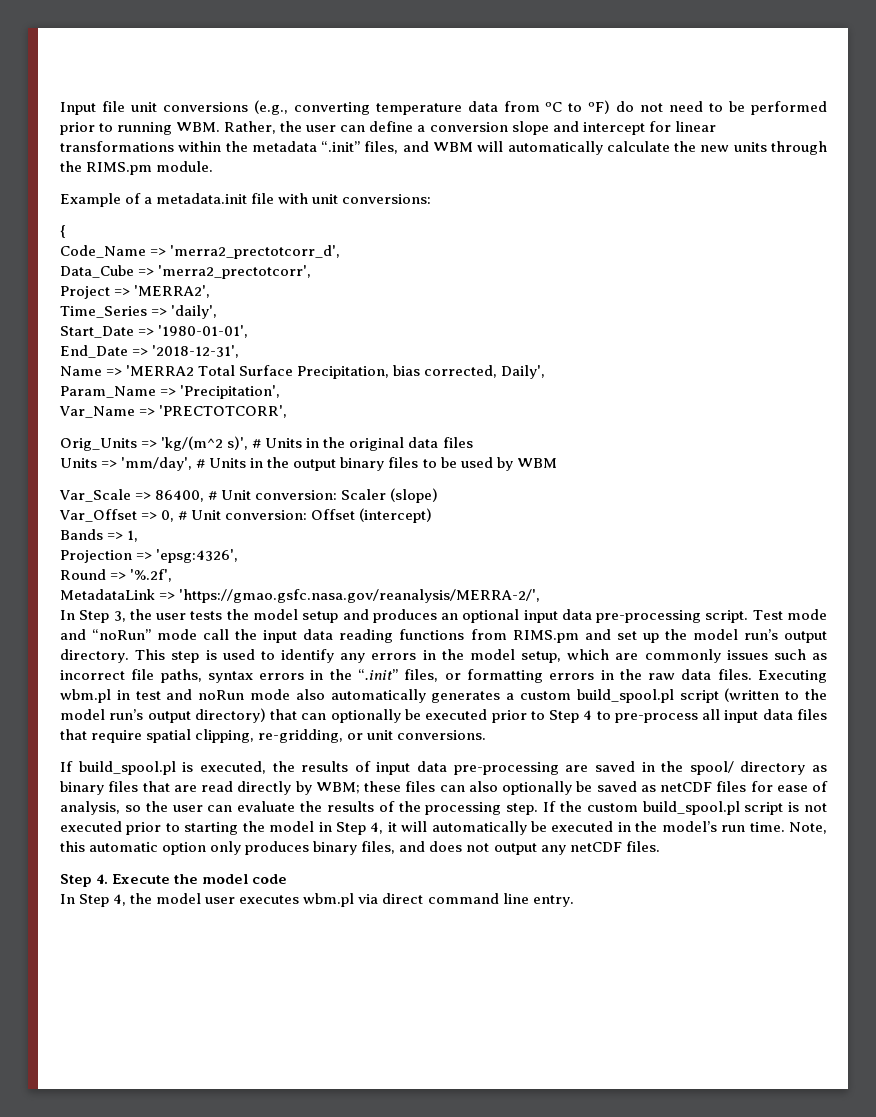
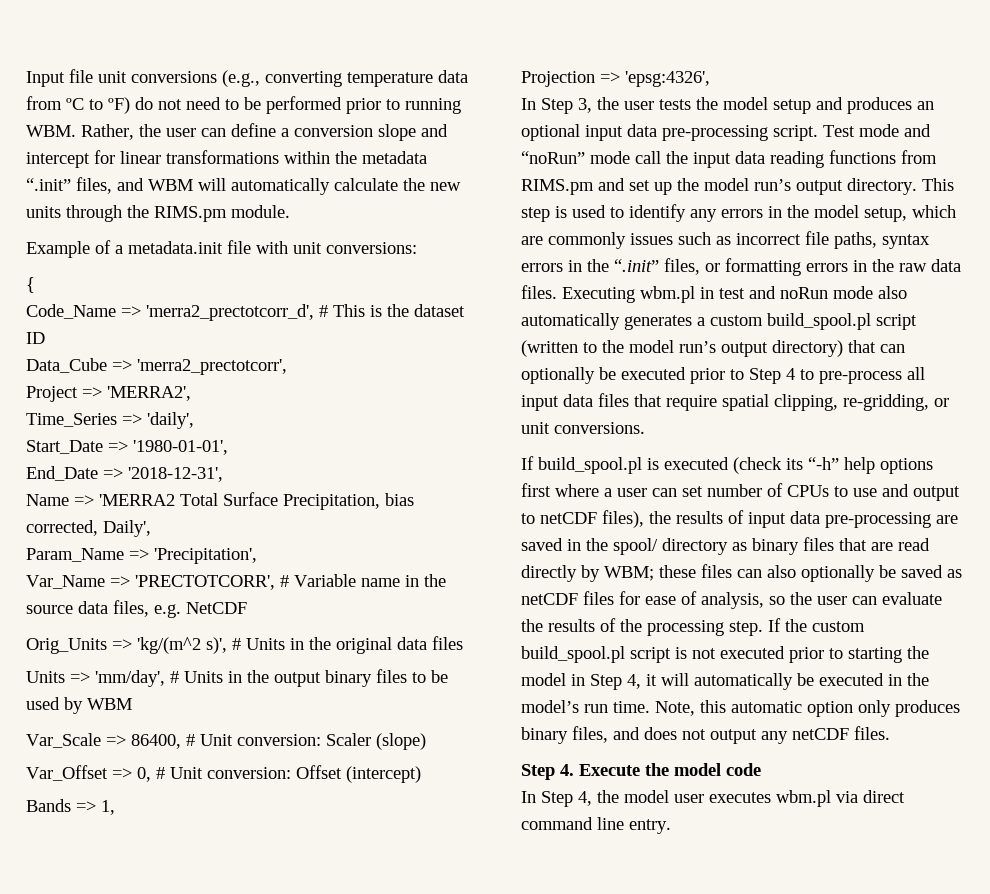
(341, 252) none -> [319,304,465,317] [26,332,45,344] # This is the dataset ID
(288, 411) none -> [280,574,446,587] [26,600,247,618] # Variable name in the source data files, e.g. NetCDF
[60,569,173,582] [60,589,541,603] // Round => '%.2f', // MetadataLink => 'https://gmao.gsfc.nasa.gov/reanalysis/MERRA-2/', -> (710, 79) none
[199,761,266,774] executed, -> [664,457,933,474] [521,483,960,501] [521,510,644,528] executed (check its “-h” help options first where a user can set number of CPUs to use and output to netCDF files),

